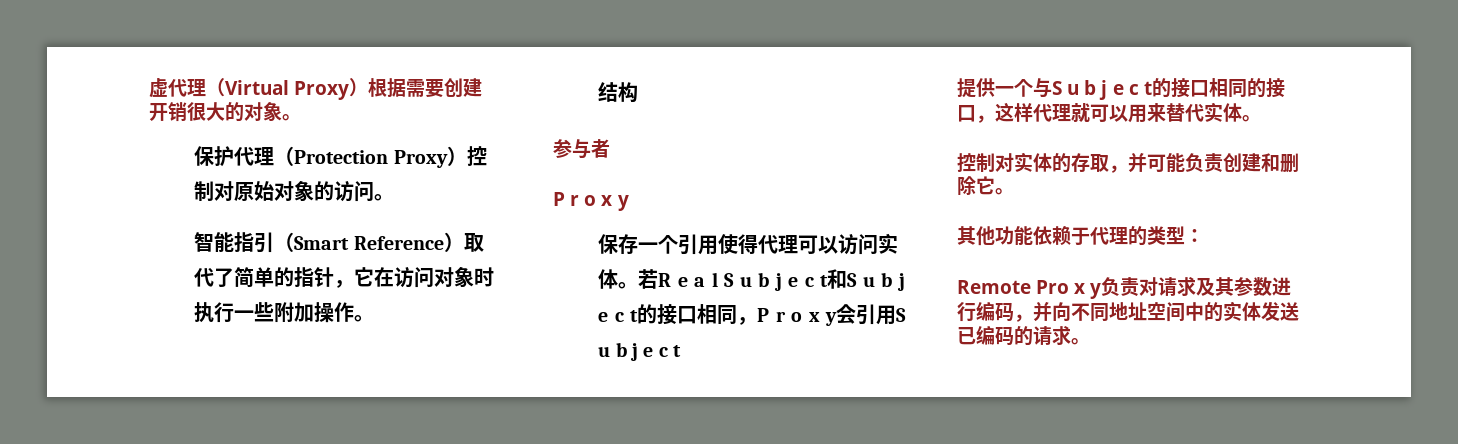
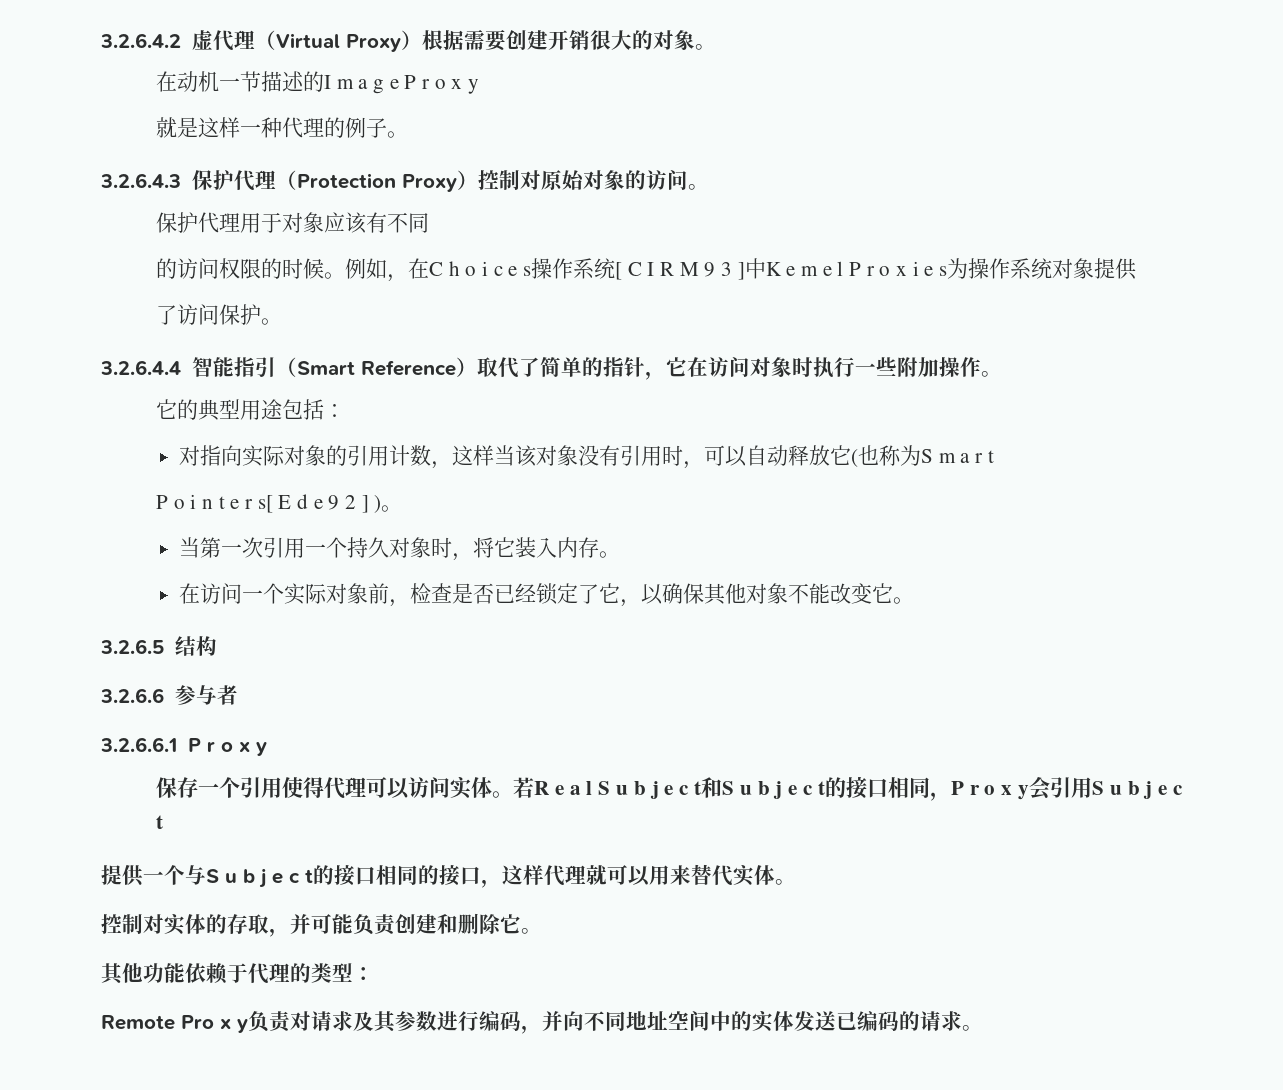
(149, 88) none -> [100,33,181,48] 3.2.6.4.2
(301, 117) none -> [155,71,479,94] [155,117,408,138] [100,173,181,188] 在动机一节描述的I m a g e P r o x y // 就是这样一种代理的例子。 // 3.2.6.4.3
(395, 197) none -> [155,212,429,234] [155,258,1137,282] [155,304,282,325] [100,360,181,375] 保护代理用于对象应该有不同 // 的访问权限的时候。例如，在C h o i c e s操作系统[ C I R M 9 3 ]中K e m e l P r o x i e s为操作系统对象提供 // 了访问保护。 // 3.2.6.4.4
(375, 318) none -> [155,399,345,421] [178,445,994,469] [155,494,403,513] [178,537,620,561] [178,583,914,607] [100,639,164,654] 它的典型用途包括： // 对指向实际对象的引用计数，这样当该对象没有引用时，可以自动释放它(也称为S m a r t // P o i n t e r s[ E d e 9 2 ] )。 // 当第一次引用一个持久对象时，将它装入内存。 // 在访问一个实际对象前，检查是否已经锁定了它，以确保其他对象不能改变它。 // 3.2.6.5
(639, 92) none -> [100,688,164,703] 3.2.6.6
(610, 148) none -> [100,737,177,752] 3.2.6.6.1

